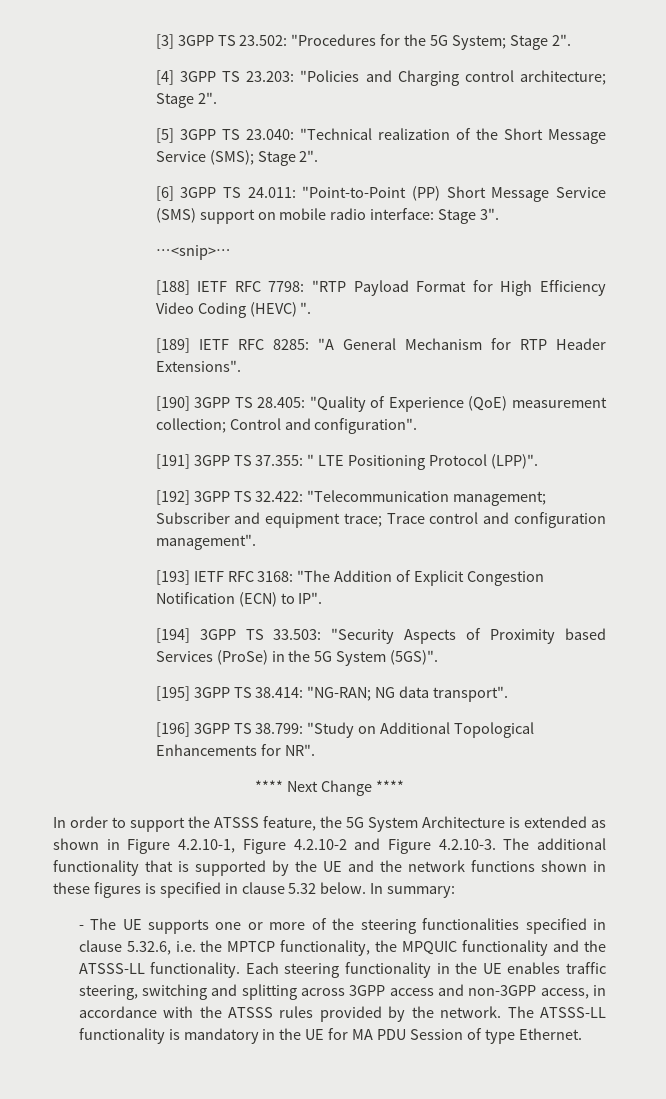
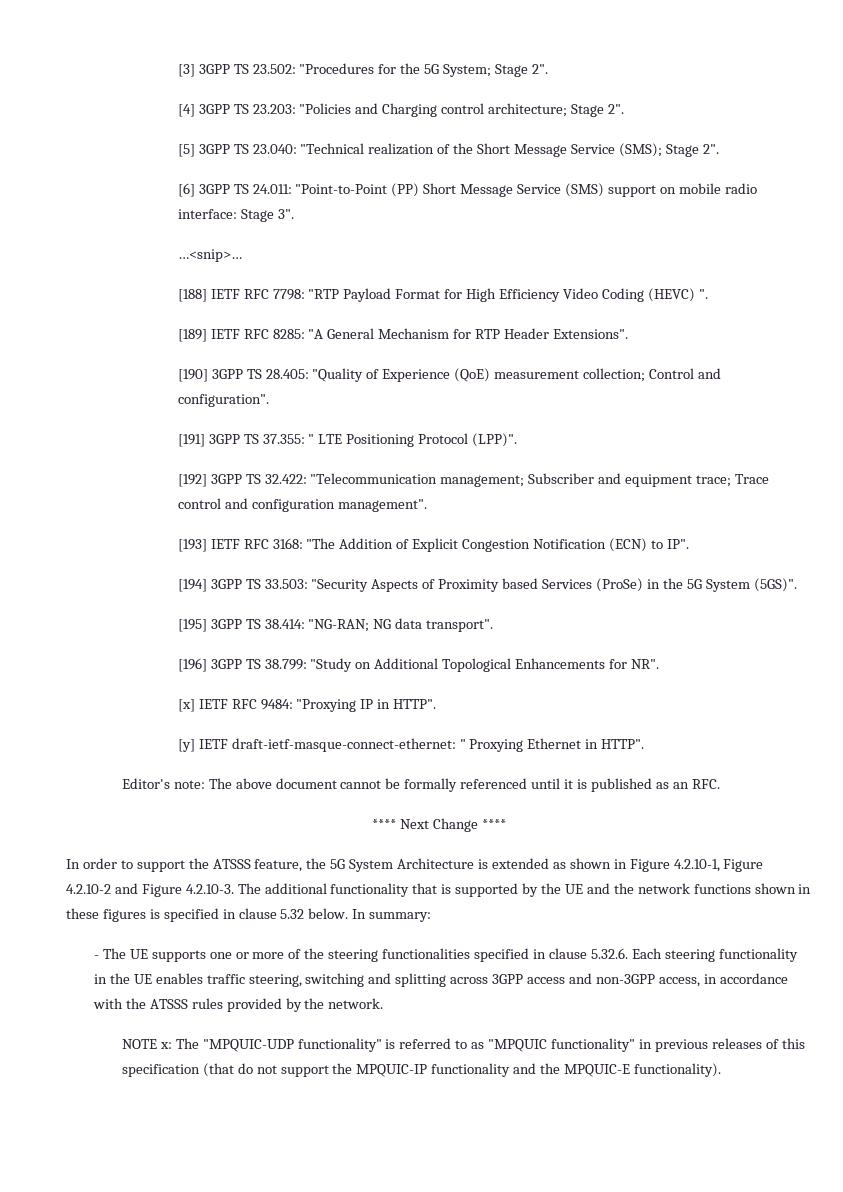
(315, 750) none -> [177,699,437,712] [177,738,645,752] [121,778,720,792] // [x] IETF RFC 9484: "Proxying IP in HTTP". // [y] IETF draft-ietf-masque-connect-ethernet: " Proxying Ethernet in HTTP". // Editor's note: The above document cannot be formally referenced until it is published as an RFC.
[126,940,607,956] [78,962,241,978] 5.32.6, i.e. the MPTCP functionality, the MPQUIC functionality and the ATSSS-LL functionality. -> [590,948,628,959] 5.32.6.
[507,1006,607,1018] [78,1028,582,1044] The ATSSS-LL functionality is mandatory in the UE for MA PDU Session of type Ethernet. -> [121,1038,805,1052] [121,1063,721,1077] // NOTE x: The "MPQUIC-UDP functionality" is referred to as "MPQUIC functionality" in previous releases of this specification (that do not support the MPQUIC-IP functionality and the MPQUIC-E functionality).

